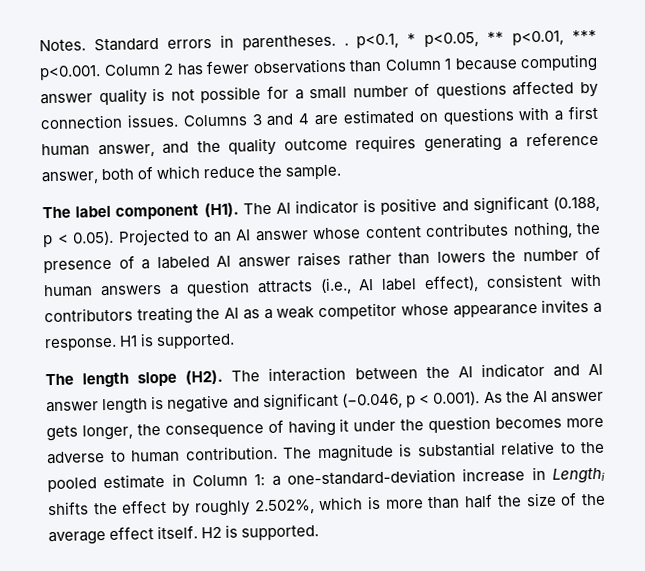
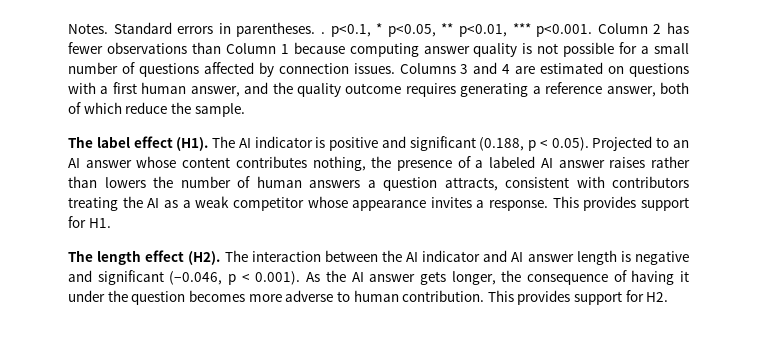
[115,204,200,220] component -> [133,136,173,148] effect
[256,275,480,295] attracts (i.e., AI label effect), -> [444,177,498,191] attracts,
[119,333,236,350] H1 is supported. -> [552,196,690,211] [68,216,111,228] This provides support for H1.
[137,371,178,387] slope -> [145,250,185,262] effect
[282,440,605,463] [47,466,605,493] [47,492,606,517] [48,524,320,546] The magnitude is substantial relative to the pooled estimate in Column 1: a one-standard-deviation increase in Lengthi shifts the effect by roughly 2.502%, which is more than half the size of the average effect itself. H2 is supported. -> [487,290,669,305] This provides support for H2.

